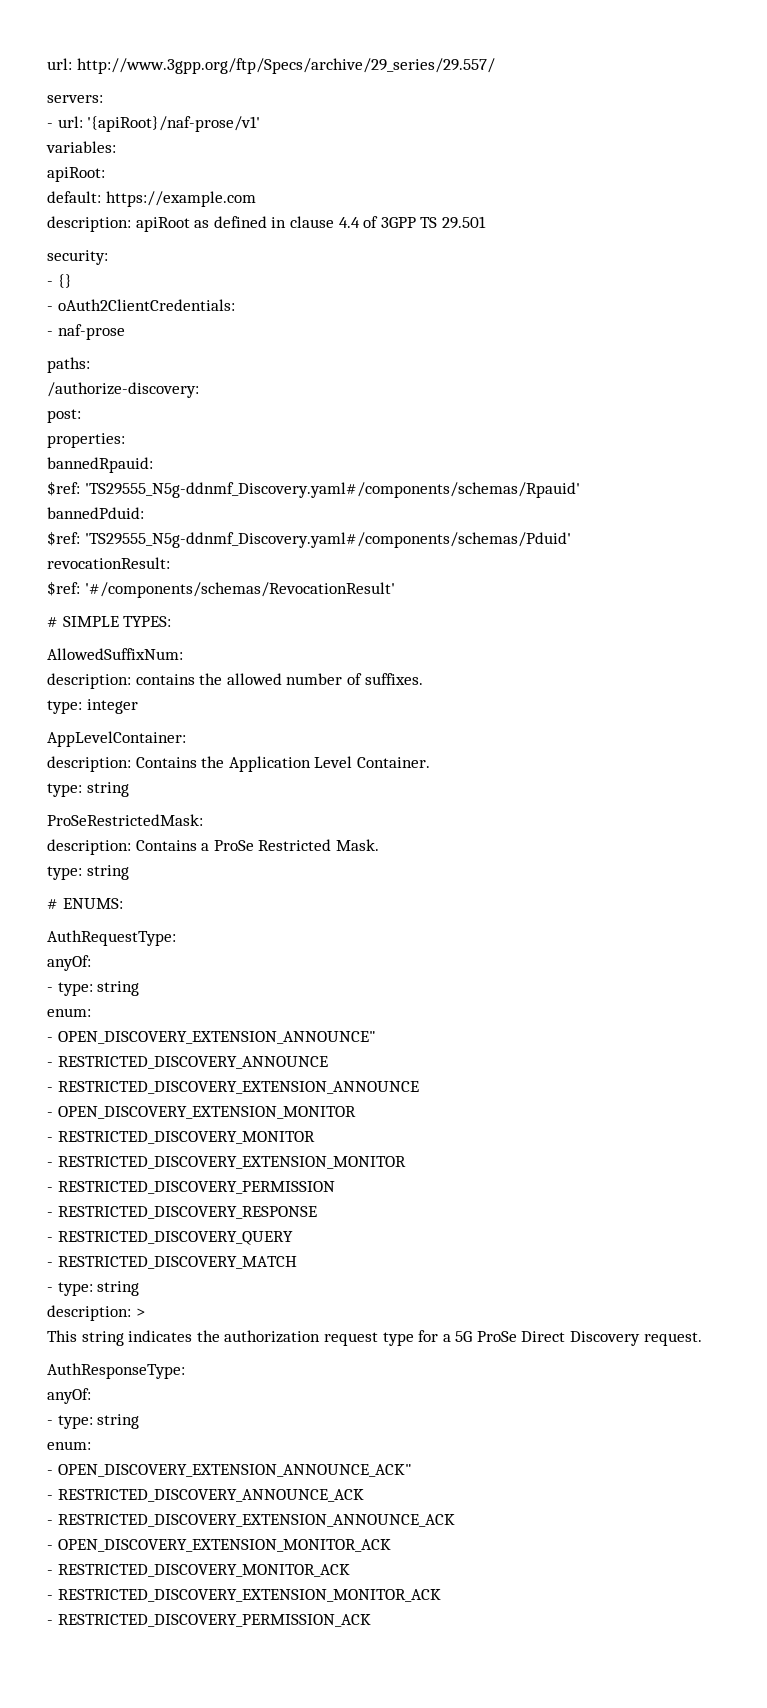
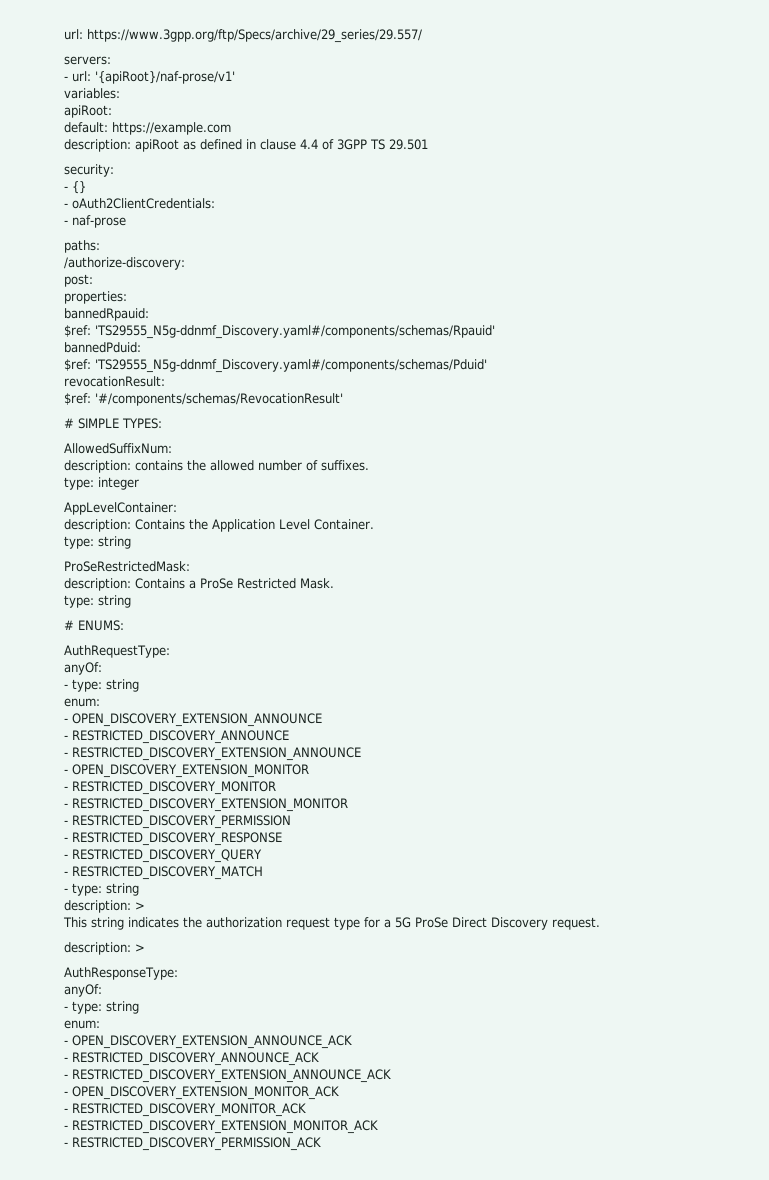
[47,58,495,74] url: http://www.3gpp.org/ftp/Specs/archive/29_series/29.557/ -> [64,29,422,43] url: https://www.3gpp.org/ftp/Specs/archive/29_series/29.557/
[57,1031,376,1044] OPEN_DISCOVERY_EXTENSION_ANNOUNCE" -> [72,713,322,727] OPEN_DISCOVERY_EXTENSION_ANNOUNCE
(702, 1339) none -> [64,942,145,955] // description: >
[57,1464,412,1477] OPEN_DISCOVERY_EXTENSION_ANNOUNCE_ACK" -> [72,1035,352,1049] OPEN_DISCOVERY_EXTENSION_ANNOUNCE_ACK

